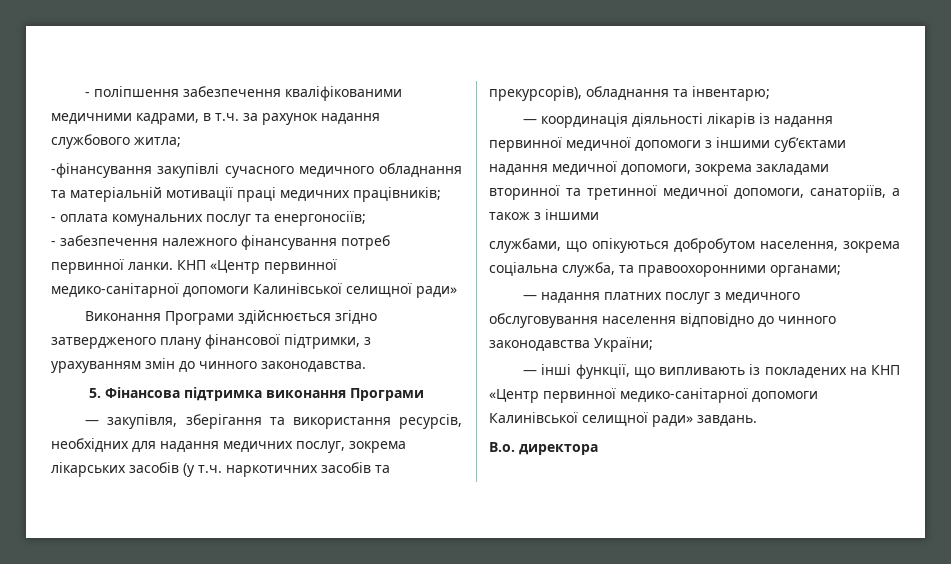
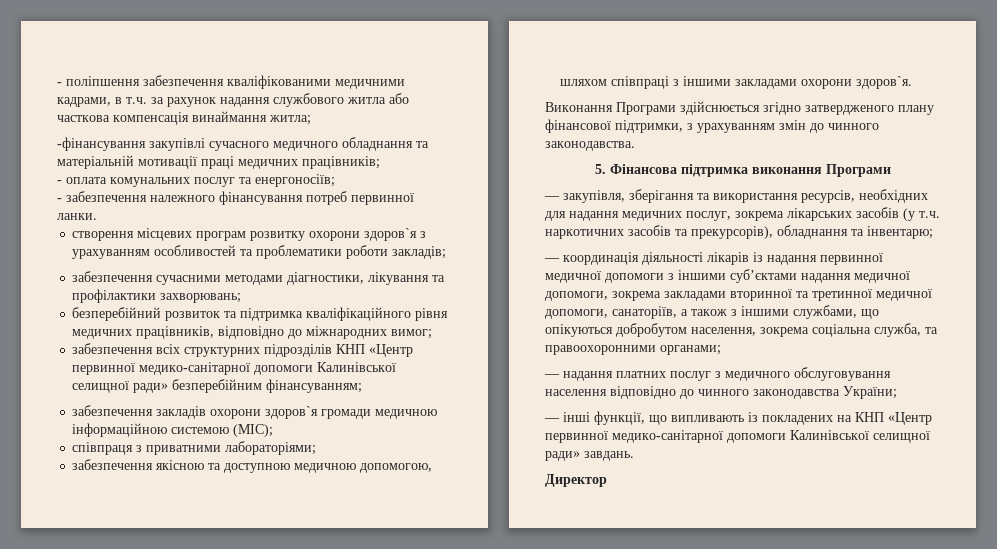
(130, 141) none -> [347,93,409,104] [57,111,267,125] житла або часткова компенсація винаймання
[177,259,337,274] [51,283,457,298] КНП «Центр первинної медико-санітарної допомоги Калинівської селищної ради» -> [72,228,427,241] [72,245,447,259] [72,271,446,285] [72,289,242,303] [72,307,449,321] [72,326,433,339] [72,343,414,357] [72,362,397,375] [72,379,363,393] [72,405,438,419] [72,423,274,437] [72,441,317,455] [72,459,433,473] [560,76,913,89] // створення місцевих програм розвитку охорони здоров`я з урахуванням особливостей та проблематики роботи закладів; // забезпечення сучасними методами діагностики, лікування та профілактики захворювань; // безперебійний розвиток та підтримка кваліфікаційного рівня медичних працівників, відповідно до міжнародних вимог; // забезпечення всіх структурних підрозділів КНП «Центр первинної медико-санітарної допомоги Калинівської селищної ради» безперебійним фінансуванням; // забезпечення закладів охорони здоров`я громади медичною інформаційною системою (МІС); // співпраця з приватними лабораторіями; // забезпечення якісною та доступною медичною допомогою, шляхом співпраці з іншими закладами охорони здоров`я.
(599, 214) // -> (789, 311) none
[489,442,598,455] В.о. директора -> [545,474,607,487] Директор

